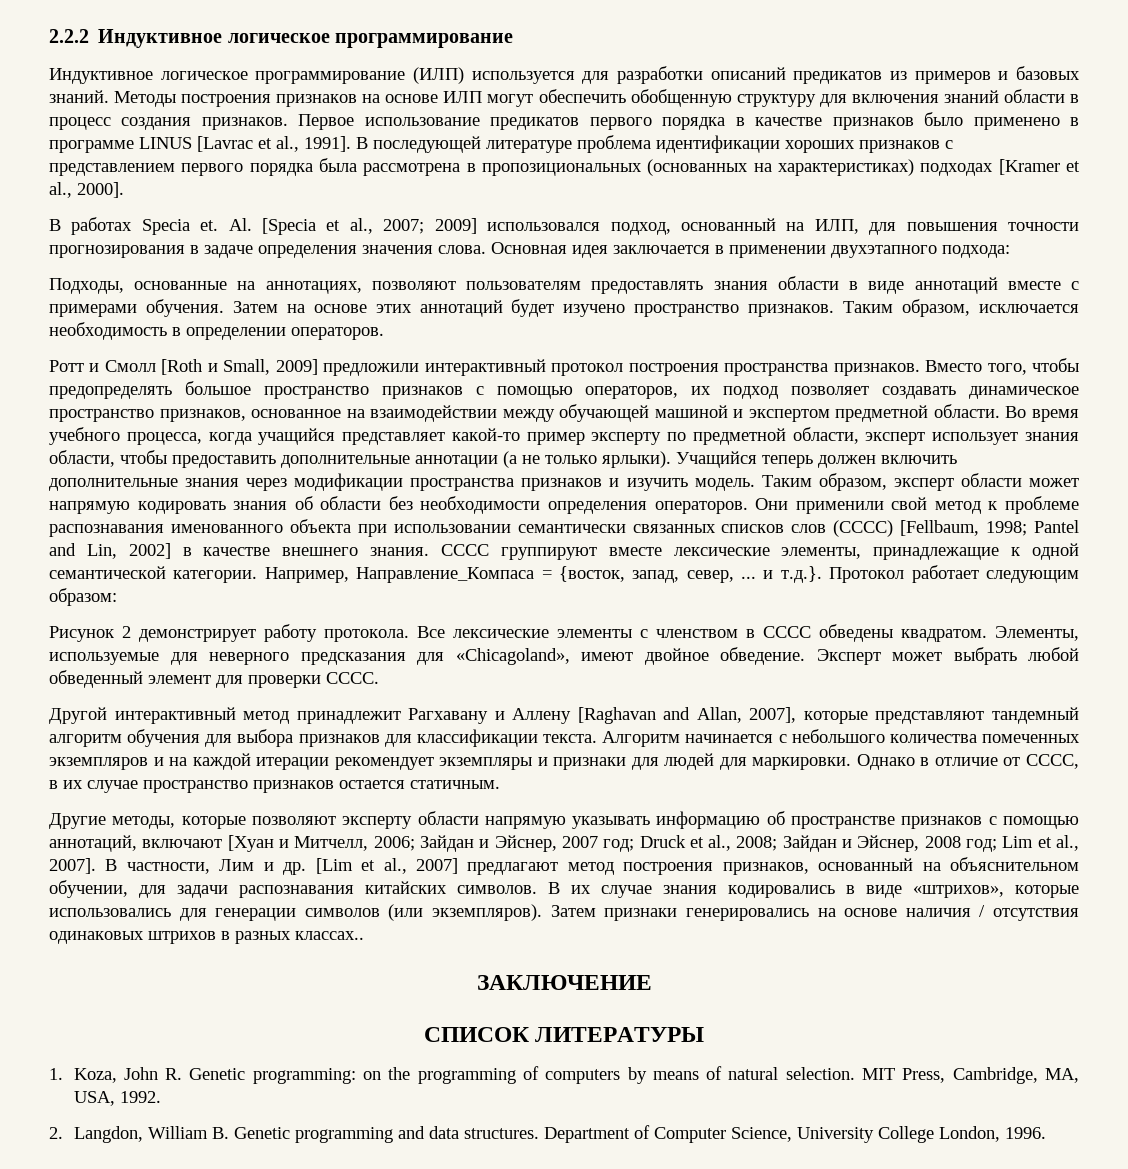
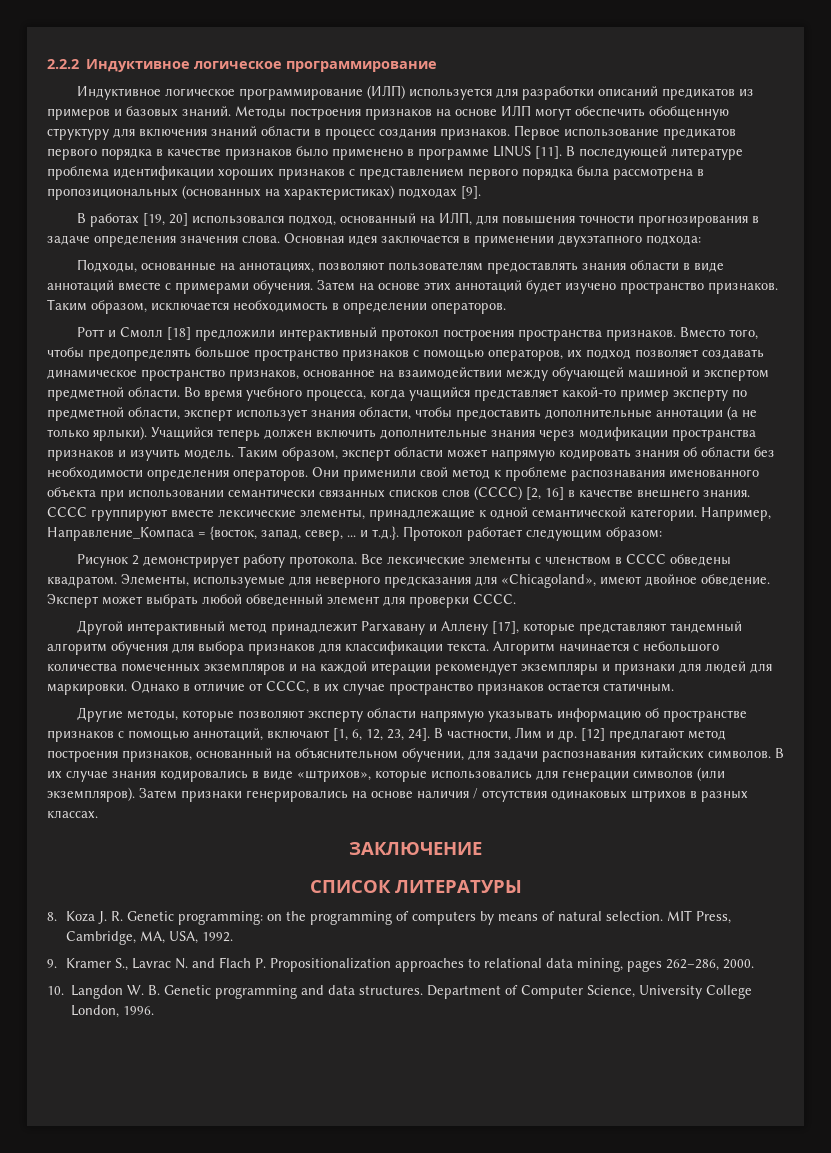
[197,136,351,152] [Lavrac et al., 1991]. -> [535,146,562,159] [11].
[998,159,1081,175] [49,182,124,198] [49,217,477,235] [Kramer et al., 2000]. // В работах Specia et. Al. [Specia et al., 2007; 2009] -> [461,186,481,199] [77,213,189,227] [9]. // В работах [19, 20]
[161,359,318,375] [Roth и Small, 2009] -> [167,327,192,340] [18]
[900,520,1079,536] [49,543,171,559] [Fellbaum, 1998; Pantel and Lin, 2002] -> [526,487,564,500] [2, 16]
[577,707,797,724] [Raghavan and Allan, 2007], -> [492,621,520,634] [17],
[227,835,1080,852] [49,858,96,874] [Хуан и Митчелл, 2006; Зайдан и Эйснер, 2007 год; Druck et al., 2008; Зайдан и Эйснер, 2008 год; Lim et al., 2007]. -> [333,728,430,741] [1, 6, 12, 23, 24].
[315,858,458,874] [Lim et al., 2007] -> [581,728,605,741] [12]
[295,931,364,940] классах.. -> [47,810,98,818] классах.
[49,1067,158,1083] 1. Koza, John -> [47,911,108,924] 8. Koza J.
[49,1126,208,1143] 2. Langdon, William -> [47,957,755,972] [47,985,145,999] 9. Kramer S., Lavrac N. and Flach P. Propositionalization approaches to relational data mining, pages 262–286, 2000. // 10. Langdon W.

